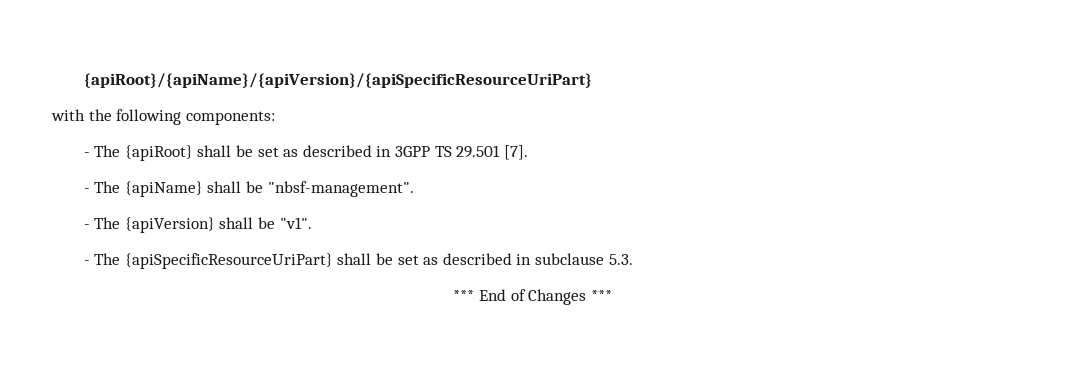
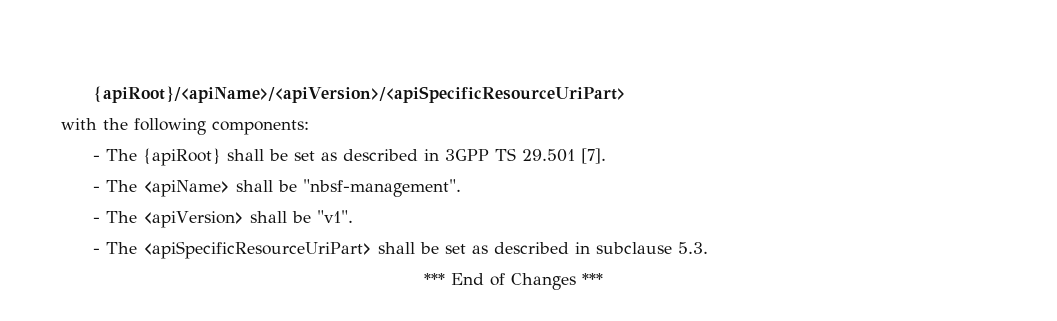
[83,73,592,88] {apiRoot}/{apiName}/{apiVersion}/{apiSpecificResourceUriPart} -> [93,86,627,103] {apiRoot}/<apiName>/<apiVersion>/<apiSpecificResourceUriPart>
[124,181,203,197] {apiName} -> [143,180,231,197] <apiName>
[124,217,215,233] {apiVersion} -> [143,211,245,228] <apiVersion>
[124,253,333,269] {apiSpecificResourceUriPart} -> [143,241,373,259] <apiSpecificResourceUriPart>

